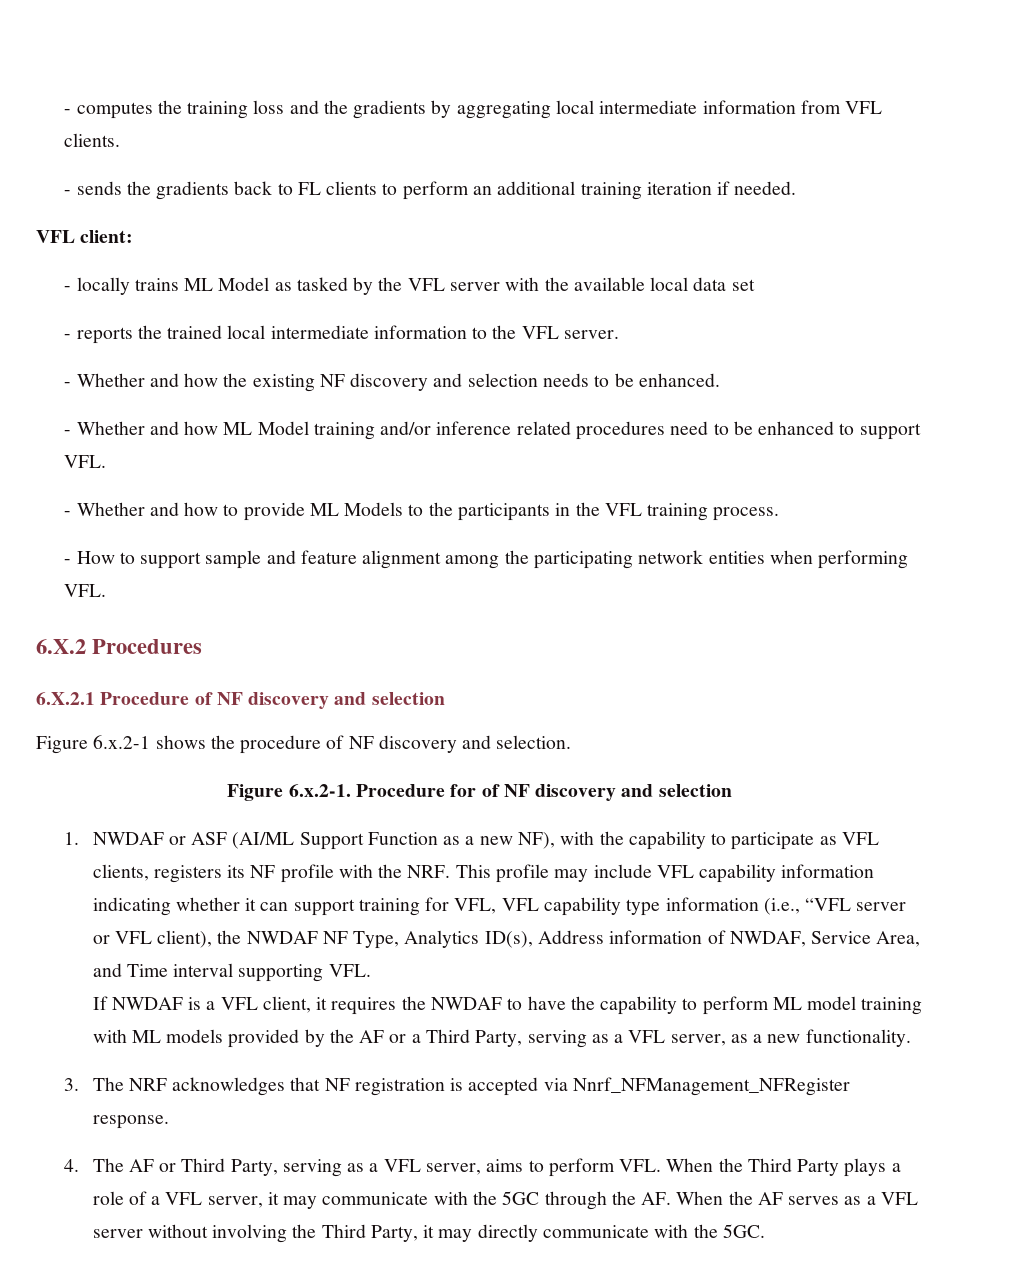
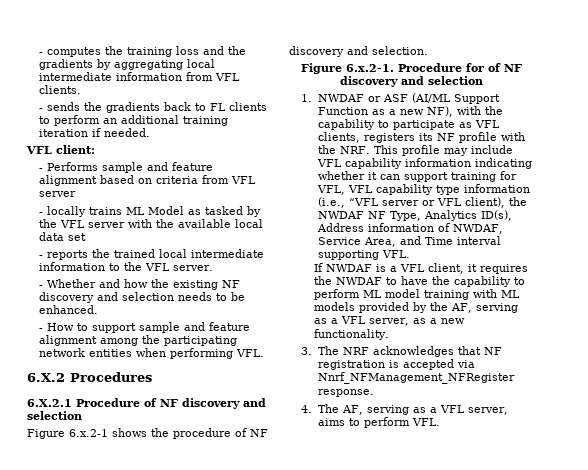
(134, 236) none -> [39,162,214,173] [39,175,257,186] [39,191,77,197] // - Performs sample and feature alignment based on criteria from VFL server
[64,421,921,440] [64,455,107,468] [64,502,780,521] // - Whether and how ML Model training and/or inference related procedures need to be enhanced to support VFL. // - Whether and how to provide ML Models to the participants in the VFL training process. -> (99, 309) none
[359,1029,523,1047] AF or a Third Party, -> [450,303,472,313] AF,
[128,1158,278,1176] AF or Third Party, -> [341,405,363,415] AF,
[666,1158,901,1177] [92,1191,918,1210] [92,1224,765,1243] When the Third Party plays a role of a VFL server, it may communicate with the 5GC through the AF. When the AF serves as a VFL server without involving the Third Party, it may directly communicate with the 5GC. -> (440, 422) none

